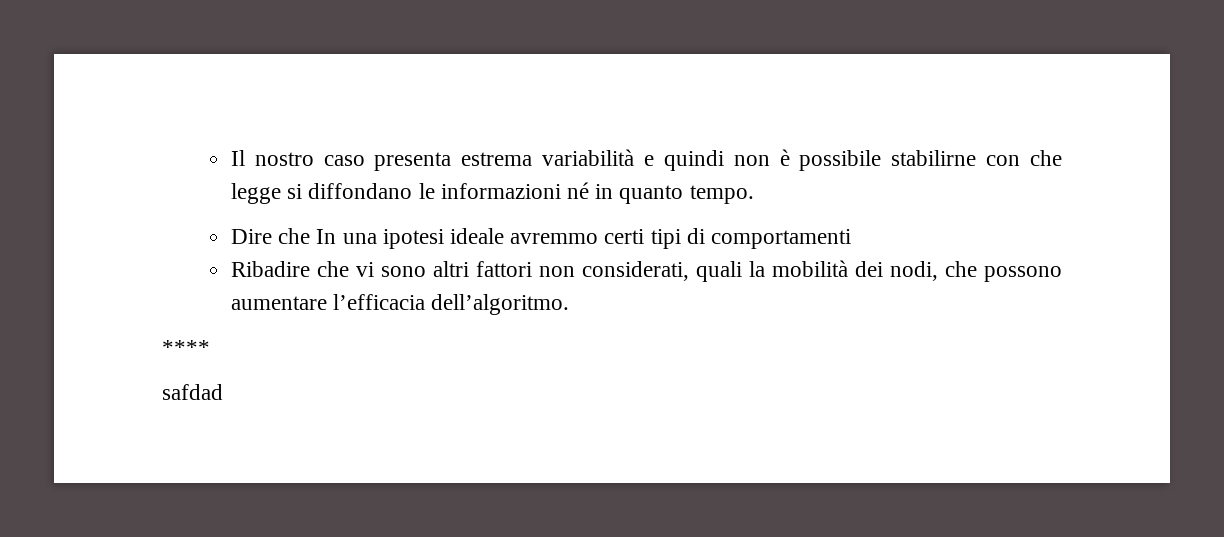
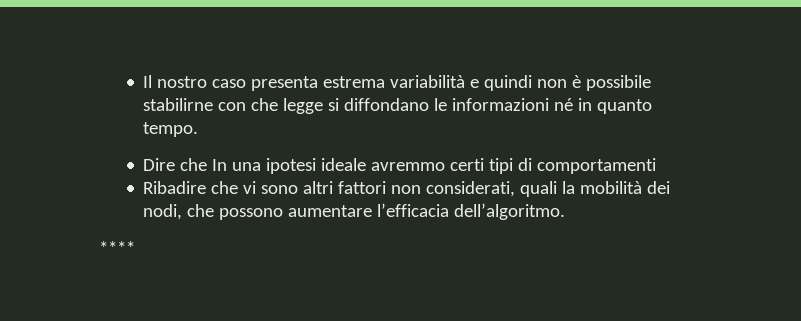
[162,384,223,400] // safdad -> (135, 247) none

